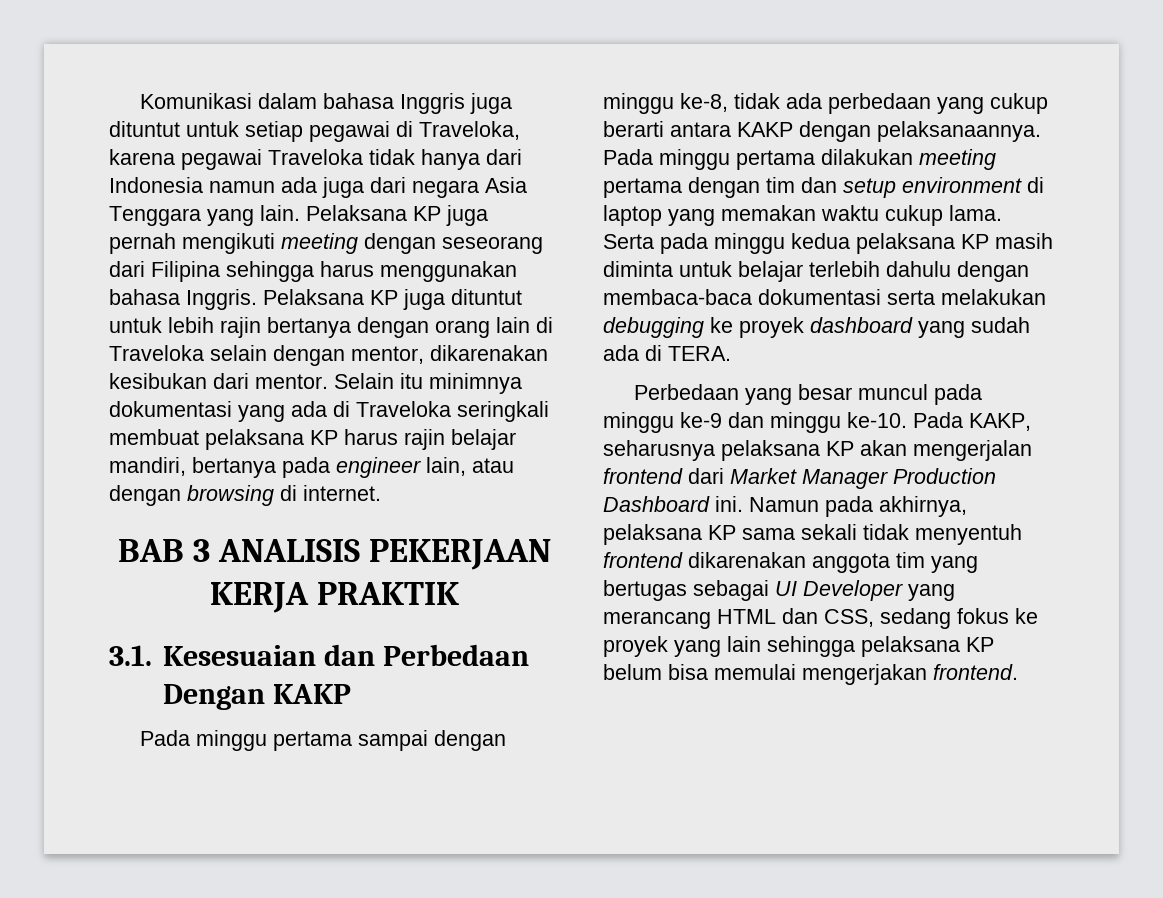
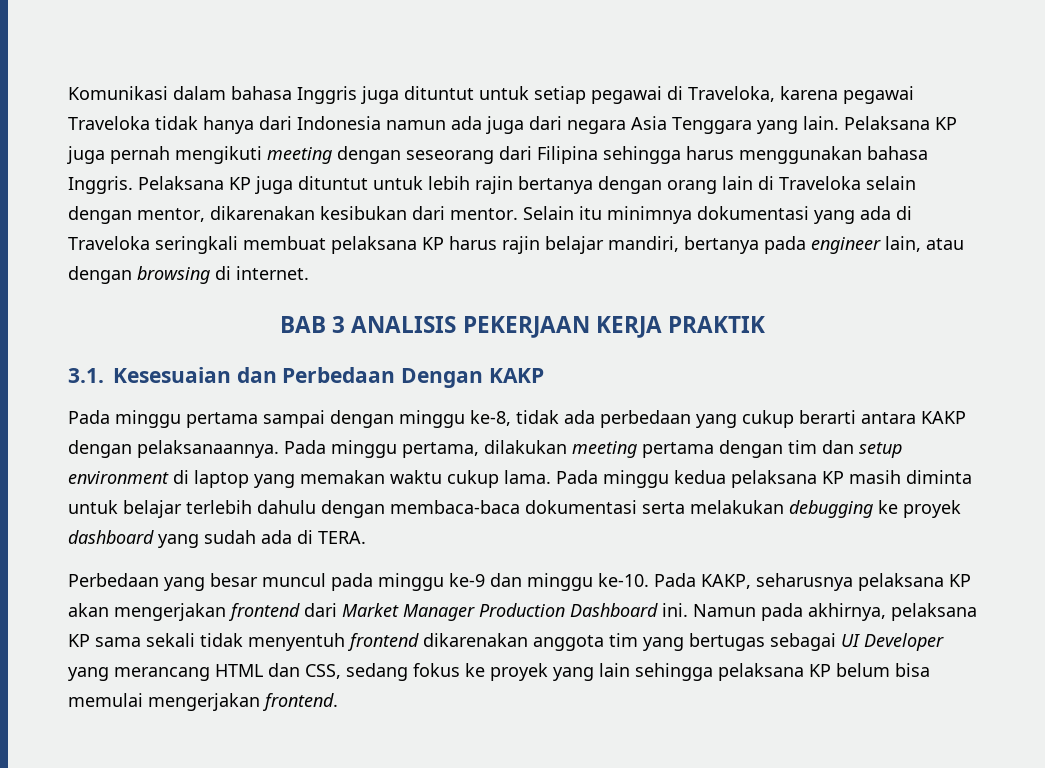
[736,150,815,170] pertama -> [402,442,479,458] pertama,
[603,233,708,254] Serta pada -> [556,470,598,484] Pada
[913,440,1032,461] mengerjalan -> [114,603,226,621] mengerjakan

